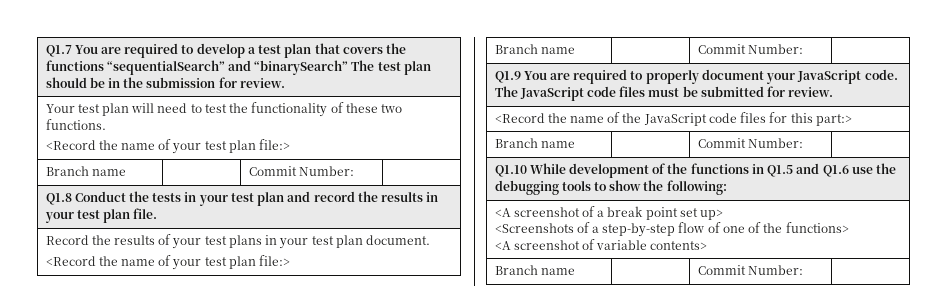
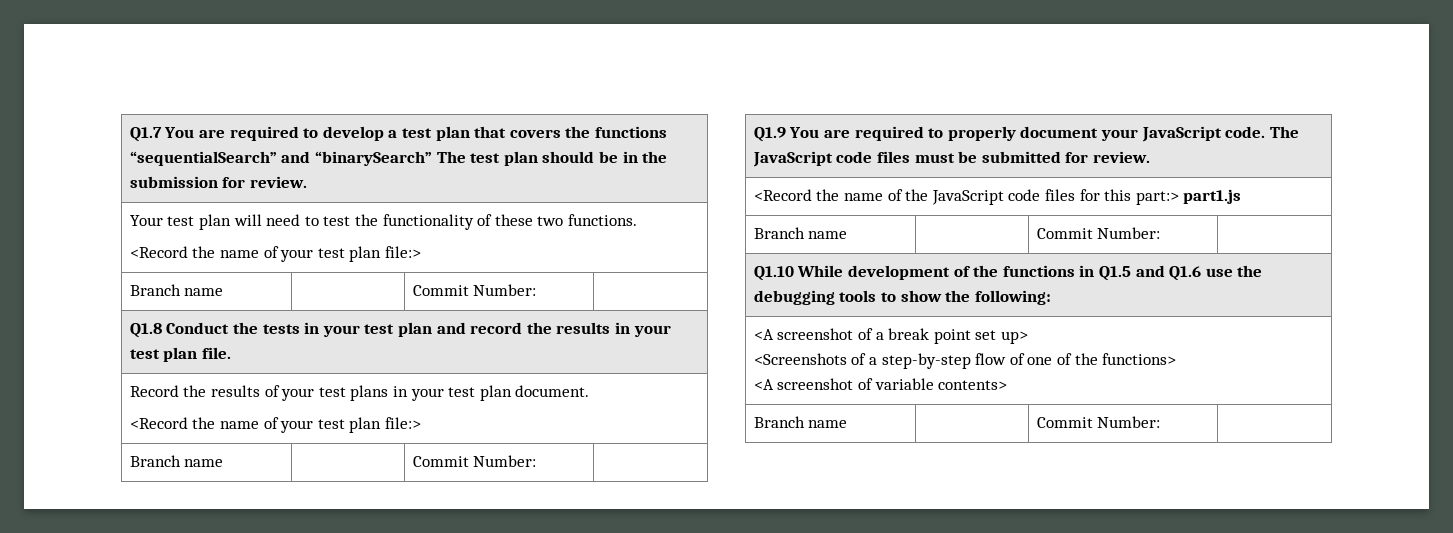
(852, 120) none -> [1183,189,1242,204] part1.js

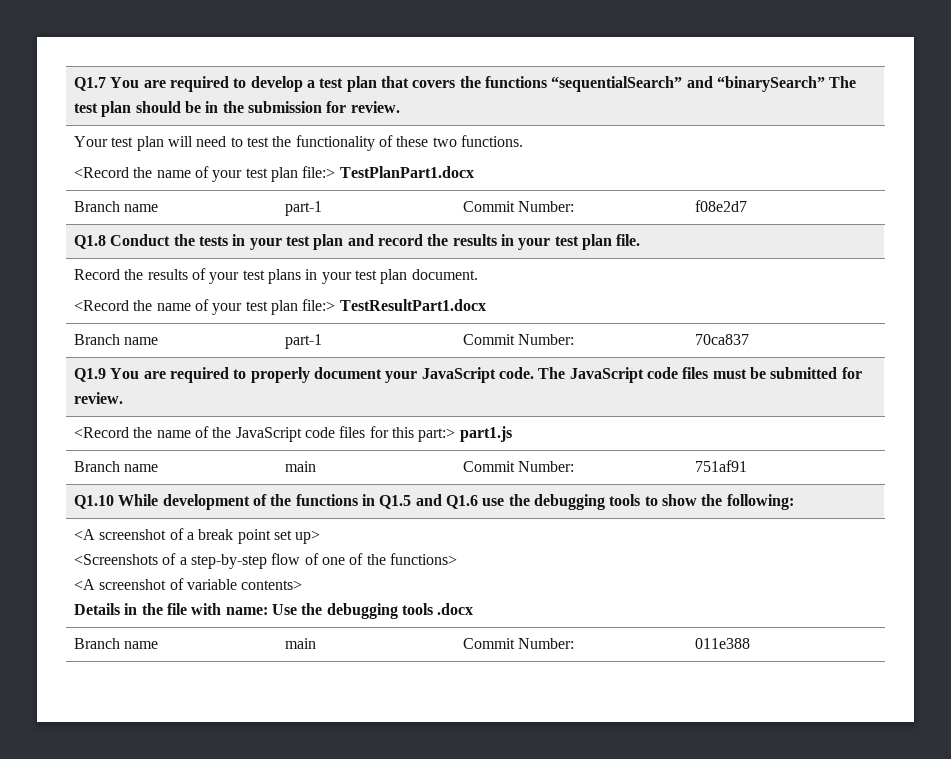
[129,284,224,296] [412,284,537,296] // Branch name | | Commit Number: | -> [339,166,474,178] [74,201,159,212] [285,201,323,216] [463,201,575,212] [695,200,748,212] TestPlanPart1.docx // Branch name | part-1 | Commit Number: | f08e2d7
[129,455,224,467] [412,455,537,467] // Branch name | | Commit Number: | -> [339,299,486,311] [74,334,159,345] [285,334,323,349] [463,334,575,345] [695,334,750,345] TestResultPart1.docx // Branch name | part-1 | Commit Number: | 70ca837
[1036,227,1161,239] | Commit Number: | -> [285,461,317,472] [463,461,575,472] [695,460,748,472] main | Commit Number: | 751af91
[753,416,848,428] [1036,416,1161,428] // Branch name | | Commit Number: | -> [74,603,474,619] [74,638,159,649] [285,638,317,649] [463,638,575,649] [695,638,751,649] // Details in the file with name: Use the debugging tools .docx // Branch name | main | Commit Number: | 011e388

